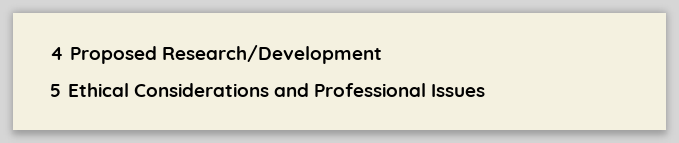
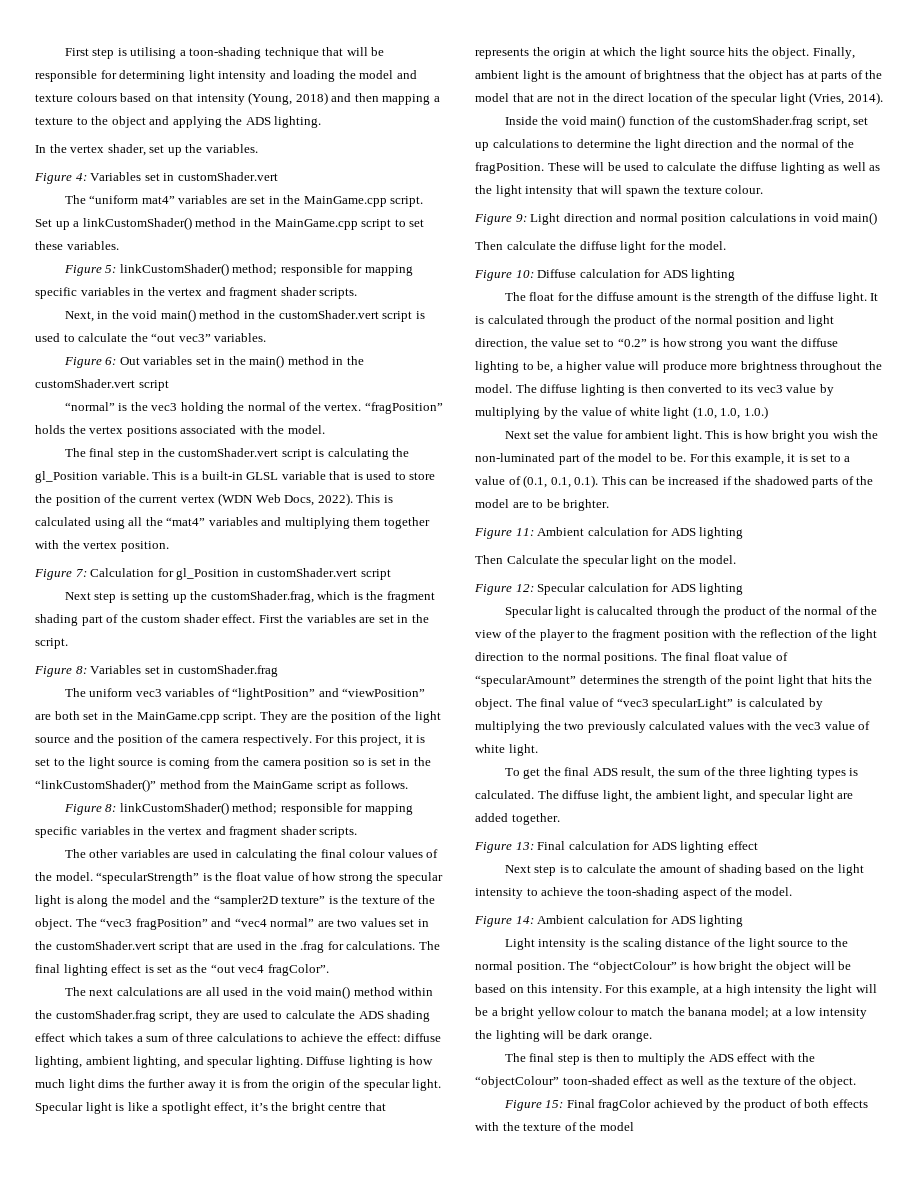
[50,45,382,64] [50,83,486,97] 4 Proposed Research/Development // 5 Ethical Considerations and Professional Issues -> [64,47,385,59] [35,70,417,82] [35,92,440,105] [35,116,322,128] [35,144,258,156] [34,172,278,184] [64,195,424,207] [35,217,425,230] [35,241,119,250] [63,263,413,276] [35,287,358,299] [64,309,425,322] [35,333,267,342] [63,355,364,368] [35,379,169,391] [64,402,443,414] [35,425,325,437] [64,448,410,460] [35,471,436,483] [35,493,393,506] [35,517,430,529] [35,540,169,552] [34,568,391,580] [64,591,435,603] [35,614,429,626] [35,638,68,649] [34,665,278,677] [64,688,426,700] [35,711,441,723] [35,734,426,746] [35,757,431,769] [35,779,408,792] [63,802,413,815] [35,826,358,838] [64,849,439,861] [35,872,443,884] [35,895,435,907] [35,918,429,930] [35,941,440,953] [35,964,329,976] [64,986,434,999] [35,1010,431,1022] [35,1033,442,1042] [35,1056,433,1068] [35,1079,442,1091] [35,1102,386,1114] [475,47,855,59] [475,70,883,82] [475,92,883,105] [504,115,869,128] [475,139,854,151] [475,162,881,174] [475,185,764,197] [474,212,878,225] [475,241,726,253] [474,269,736,281] [504,292,879,304] [475,315,835,327] [475,338,839,350] [475,361,882,373] [475,384,834,396] [475,406,768,419] [504,430,879,442] [475,453,851,465] [475,475,874,488] [475,499,610,511] [474,527,744,539] [475,555,736,567] [474,583,744,595] [504,606,878,618] [475,629,877,641] [475,652,788,664] [475,675,873,687] [475,698,823,710] [475,721,871,733] [475,744,538,756] [504,767,859,779] [475,790,854,802] [475,813,560,825] [474,841,758,853] [504,864,864,876] [475,887,793,899] [474,915,744,927] [504,938,849,950] [475,961,852,973] [475,984,877,996] [475,1007,867,1019] [475,1030,652,1042] [504,1053,816,1065] [475,1076,857,1088] [503,1099,868,1111] [475,1122,634,1131] First step is utilising a toon-shading technique that will be responsible for determining light intensity and loading the model and texture colours based on that intensity (Young, 2018) and then mapping a texture to the object and applying the ADS lighting. // In the vertex shader, set up the variables. // Figure 4: Variables set in customShader.vert // The “uniform mat4” variables are set in the MainGame.cpp script. Set up a linkCustomShader() method in the MainGame.cpp script to set these variables. // Figure 5: linkCustomShader() method; responsible for mapping specific variables in the vertex and fragment shader scripts. // Next, in the void main() method in the customShader.vert script is used to calculate the “out vec3” variables. // Figure 6: Out variables set in the main() method in the customShader.vert script // “normal” is the vec3 holding the normal of the vertex. “fragPosition” holds the vertex positions associated with the model. // The final step in the customShader.vert script is calculating the gl_Position variable. This is a built-in GLSL variable that is used to store the position of the current vertex (WDN Web Docs, 2022). This is calculated using all the “mat4” variables and multiplying them together with the vertex position. // Figure 7: Calculation for gl_Position in customShader.vert script // Next step is setting up the customShader.frag, which is the fragment shading part of the custom shader effect. First the variables are set in the script. // Figure 8: Variables set in customShader.frag // The uniform vec3 variables of “lightPosition” and “viewPosition” are both set in the MainGame.cpp script. They are the position of the light source and the position of the camera respectively. For this project, it is set to the light source is coming from the camera position so is set in the “linkCustomShader()” method from the MainGame script as follows. // Figure 8: linkCustomShader() method; responsible for mapping specific variables in the vertex and fragment shader scripts. // The other variables are used in calculating the final colour values of the model. “specularStrength” is the float value of how strong the specular light is along the model and the “sampler2D texture” is the texture of the object. The “vec3 fragPosition” and “vec4 normal” are two values set in the customShader.vert script that are used in the .frag for calculations. The final lighting effect is set as the “out vec4 fragColor”. // The next calculations are all used in the void main() method within the customShader.frag script, they are used to calculate the ADS shading effect which takes a sum of three calculations to achieve the effect: diffuse lighting, ambient lighting, and specular lighting. Diffuse lighting is how much light dims the further away it is from the origin of the specular light. Specular light is like a spotlight effect, it’s the bright centre that represents the origin at which the light source hits the object. Finally, ambient light is the amount of brightness that the object has at parts of the model that are not in the direct location of the specular light (Vries, 2014). // Inside the void main() function of the customShader.frag script, set up calculations to determine the light direction and the normal of the fragPosition. These will be used to calculate the diffuse lighting as well as the light intensity that will spawn the texture colour. // Figure 9: Light direction and normal position calculations in void main() // Then calculate the diffuse light for the model. // Figure 10: Diffuse calculation for ADS lighting // The float for the diffuse amount is the strength of the diffuse light. It is calculated through the product of the normal position and light direction, the value set to “0.2” is how strong you want the diffuse lighting to be, a higher value will produce more brightness throughout the model. The diffuse lighting is then converted to its vec3 value by multiplying by the value of white light (1.0, 1.0, 1.0.) // Next set the value for ambient light. This is how bright you wish the non-luminated part of the model to be. For this example, it is set to a value of (0.1, 0.1, 0.1). This can be increased if the shadowed parts of the model are to be brighter. // Figure 11: Ambient calculation for ADS lighting // Then Calculate the specular light on the model. // Figure 12: Specular calculation for ADS lighting // Specular light is calucalted through the product of the normal of the view of the player to the fragment position with the reflection of the light direction to the normal positions. The final float value of “specularAmount” determines the strength of the point light that hits the object. The final value of “vec3 specularLight” is calculated by multiplying the two previously calculated values with the vec3 value of white light. // To get the final ADS result, the sum of the three lighting types is calculated. The diffuse light, the ambient light, and specular light are added together. // Figure 13: Final calculation for ADS lighting effect // Next step is to calculate the amount of shading based on the light intensity to achieve the toon-shading aspect of the model. // Figure 14: Ambient calculation for ADS lighting // Light intensity is the scaling distance of the light source to the normal position. The “objectColour” is how bright the object will be based on this intensity. For this example, at a high intensity the light will be a bright yellow colour to match the banana model; at a low intensity the lighting will be dark orange. // The final step is then to multiply the ADS effect with the “objectColour” toon-shaded effect as well as the texture of the object. // Figure 15: Final fragColor achieved by the product of both effects with the texture of the model

